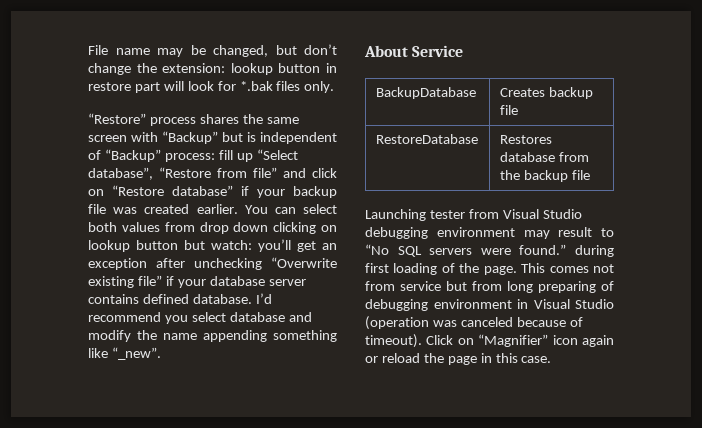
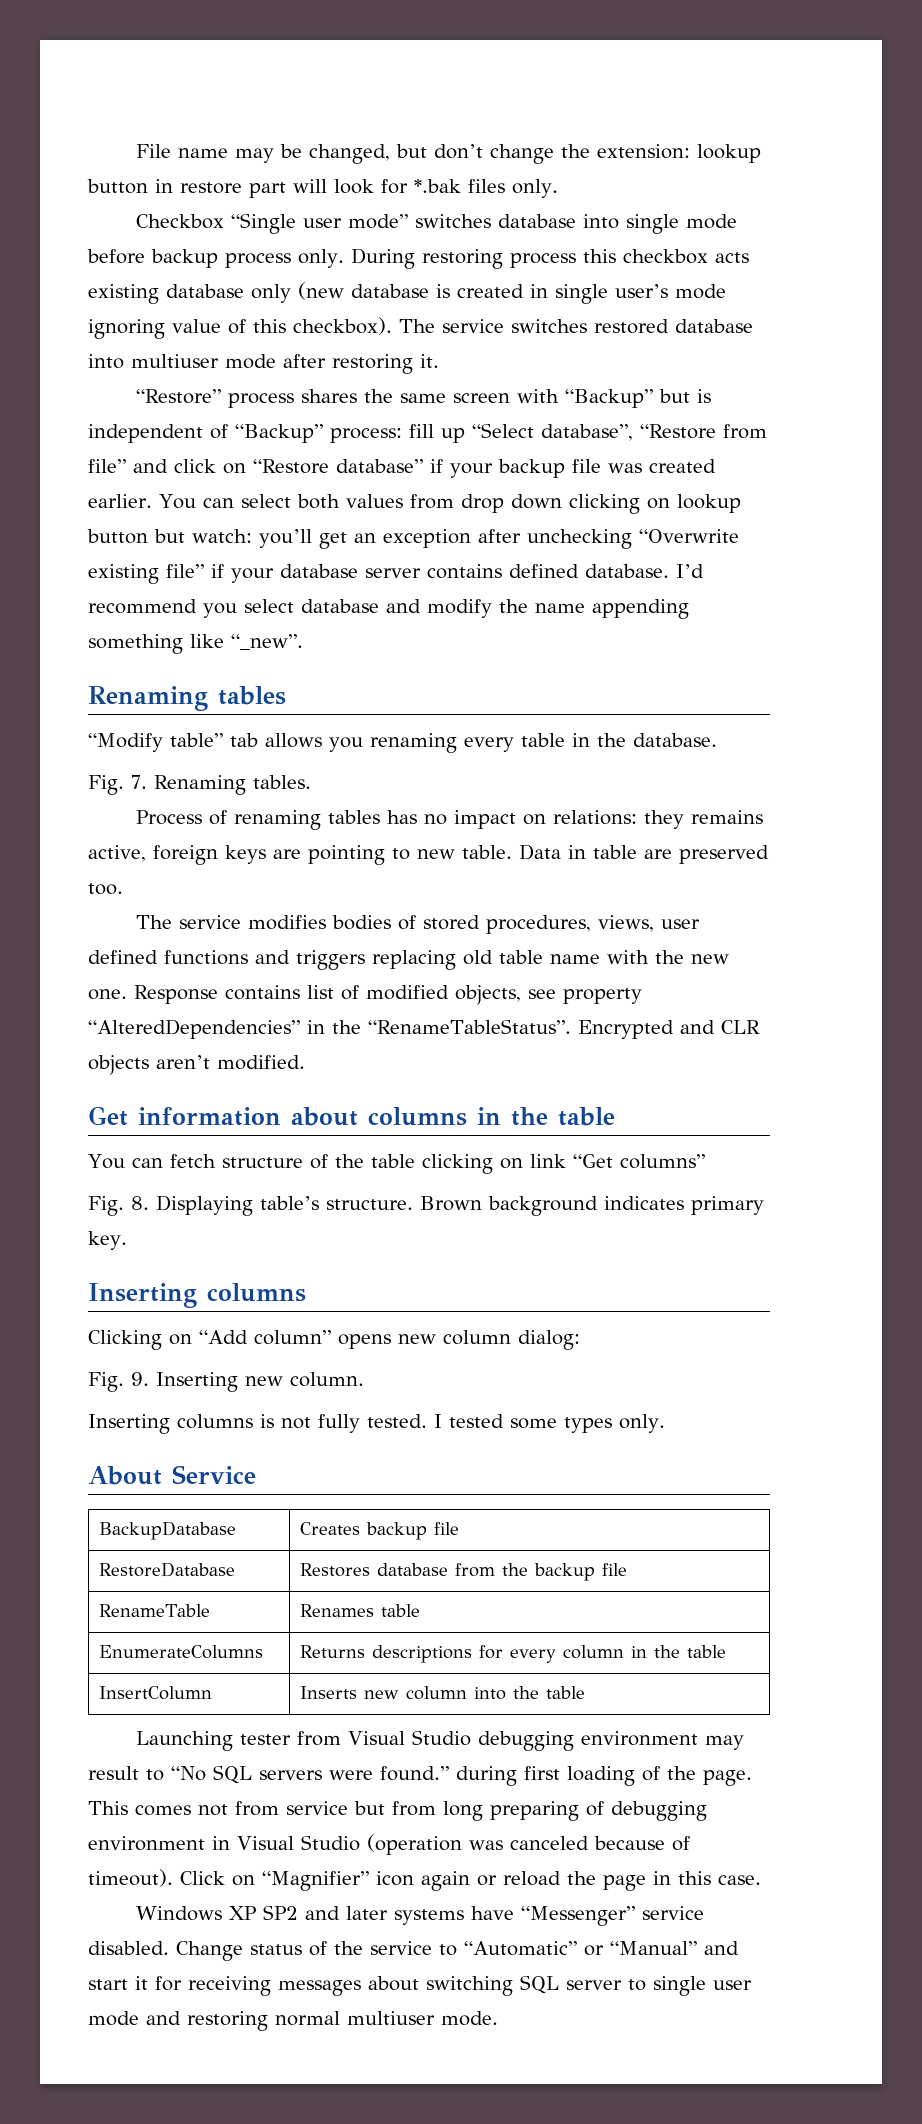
(335, 87) none -> [135,213,737,234] [87,248,749,269] [88,282,726,304] [88,317,753,339] [88,354,439,374] // Checkbox “Single user mode” switches database into single mode before backup process only. During restoring process this checkbox acts existing database only (new database is created in single user’s mode ignoring value of this checkbox). The service switches restored database into multiuser mode after restoring it.
(161, 353) none -> [88,686,286,711] [88,733,717,753] [88,775,311,795] [135,810,763,830] [88,844,769,865] [88,883,123,895] [135,915,700,934] [88,950,729,970] [88,985,642,1005] [88,1019,760,1039] [88,1055,305,1075] [88,1106,615,1126] [88,1154,705,1174] [88,1195,764,1216] [88,1231,127,1250] [88,1283,306,1308] [88,1330,580,1350] [88,1372,364,1392] [88,1414,665,1434] // Renaming tables // “Modify table” tab allows you renaming every table in the database. // Fig. 7. Renaming tables. // Process of renaming tables has no impact on relations: they remains active, foreign keys are pointing to new table. Data in table are preserved too. // The service modifies bodies of stored procedures, views, user defined functions and triggers replacing old table name with the new one. Response contains list of modified objects, see property “AlteredDependencies” in the “RenameTableStatus”. Encrypted and CLR objects aren’t modified. // Get information about columns in the table // You can fetch structure of the table clicking on link “Get columns” // Fig. 8. Displaying table’s structure. Brown background indicates primary key. // Inserting columns // Clicking on “Add column” opens new column dialog: // Fig. 9. Inserting new column. // Inserting columns is not fully tested. I tested some types only.
(590, 175) none -> [99,1604,211,1617] [300,1604,421,1617] [99,1645,264,1659] [300,1645,727,1663] [99,1686,213,1700] [300,1686,586,1700] // RenameTable | Renames table // EnumerateColumns | Returns descriptions for every column in the table // InsertColumn | Inserts new column into the table
(552, 359) none -> [135,1905,704,1926] [88,1941,739,1961] [88,1975,752,1996] [88,2011,498,2031] // Windows XP SP2 and later systems have “Messenger” service disabled. Change status of the service to “Automatic” or “Manual” and start it for receiving messages about switching SQL server to single user mode and restoring normal multiuser mode.

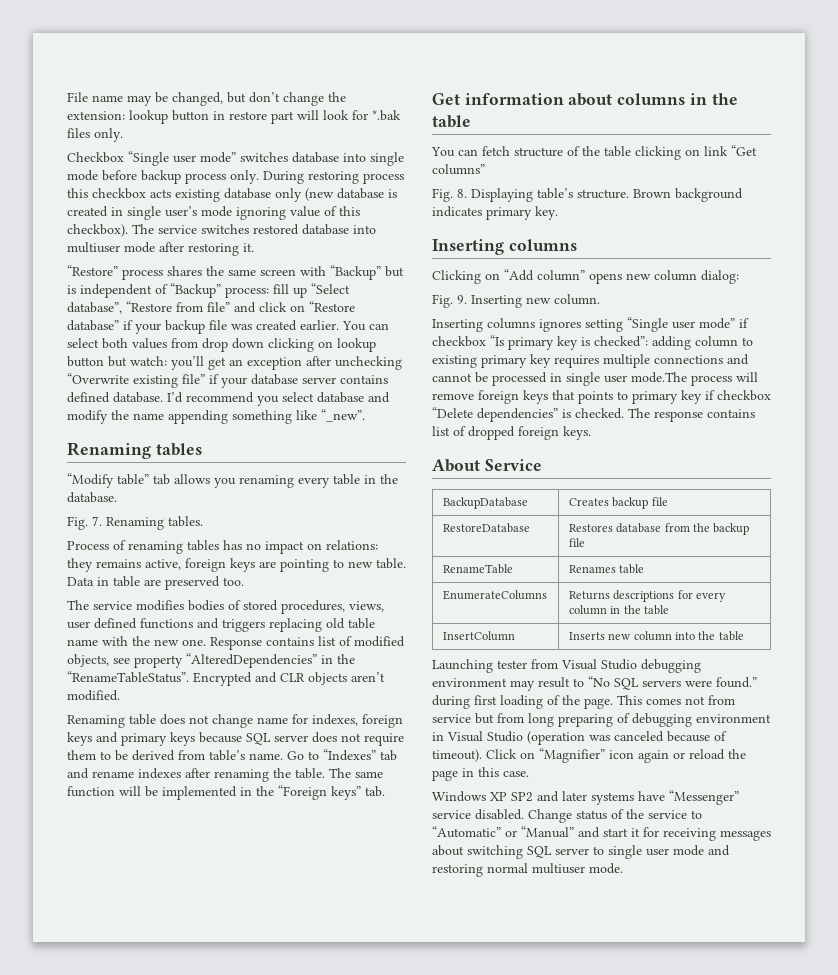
(305, 1062) none -> [67,714,403,728] [67,732,404,746] [67,749,397,761] [67,768,383,782] [67,785,385,800] // Renaming table does not change name for indexes, foreign keys and primary keys because SQL server does not require them to be derived from table’s name. Go to “Indexes” tab and rename indexes after renaming the table. The same function will be implemented in the “Foreign keys” tab.
[260,1414,665,1433] is not fully tested. I tested some types only. -> [539,317,749,332] [432,335,753,350] [432,354,749,368] [432,372,758,386] [432,390,771,404] [432,407,755,422] [432,426,591,440] ignores setting “Single user mode” if checkbox “Is primary key is checked”: adding column to existing primary key requires multiple connections and cannot be processed in single user mode.The process will remove foreign keys that points to primary key if checkbox “Delete dependencies” is checked. The response contains list of dropped foreign keys.

